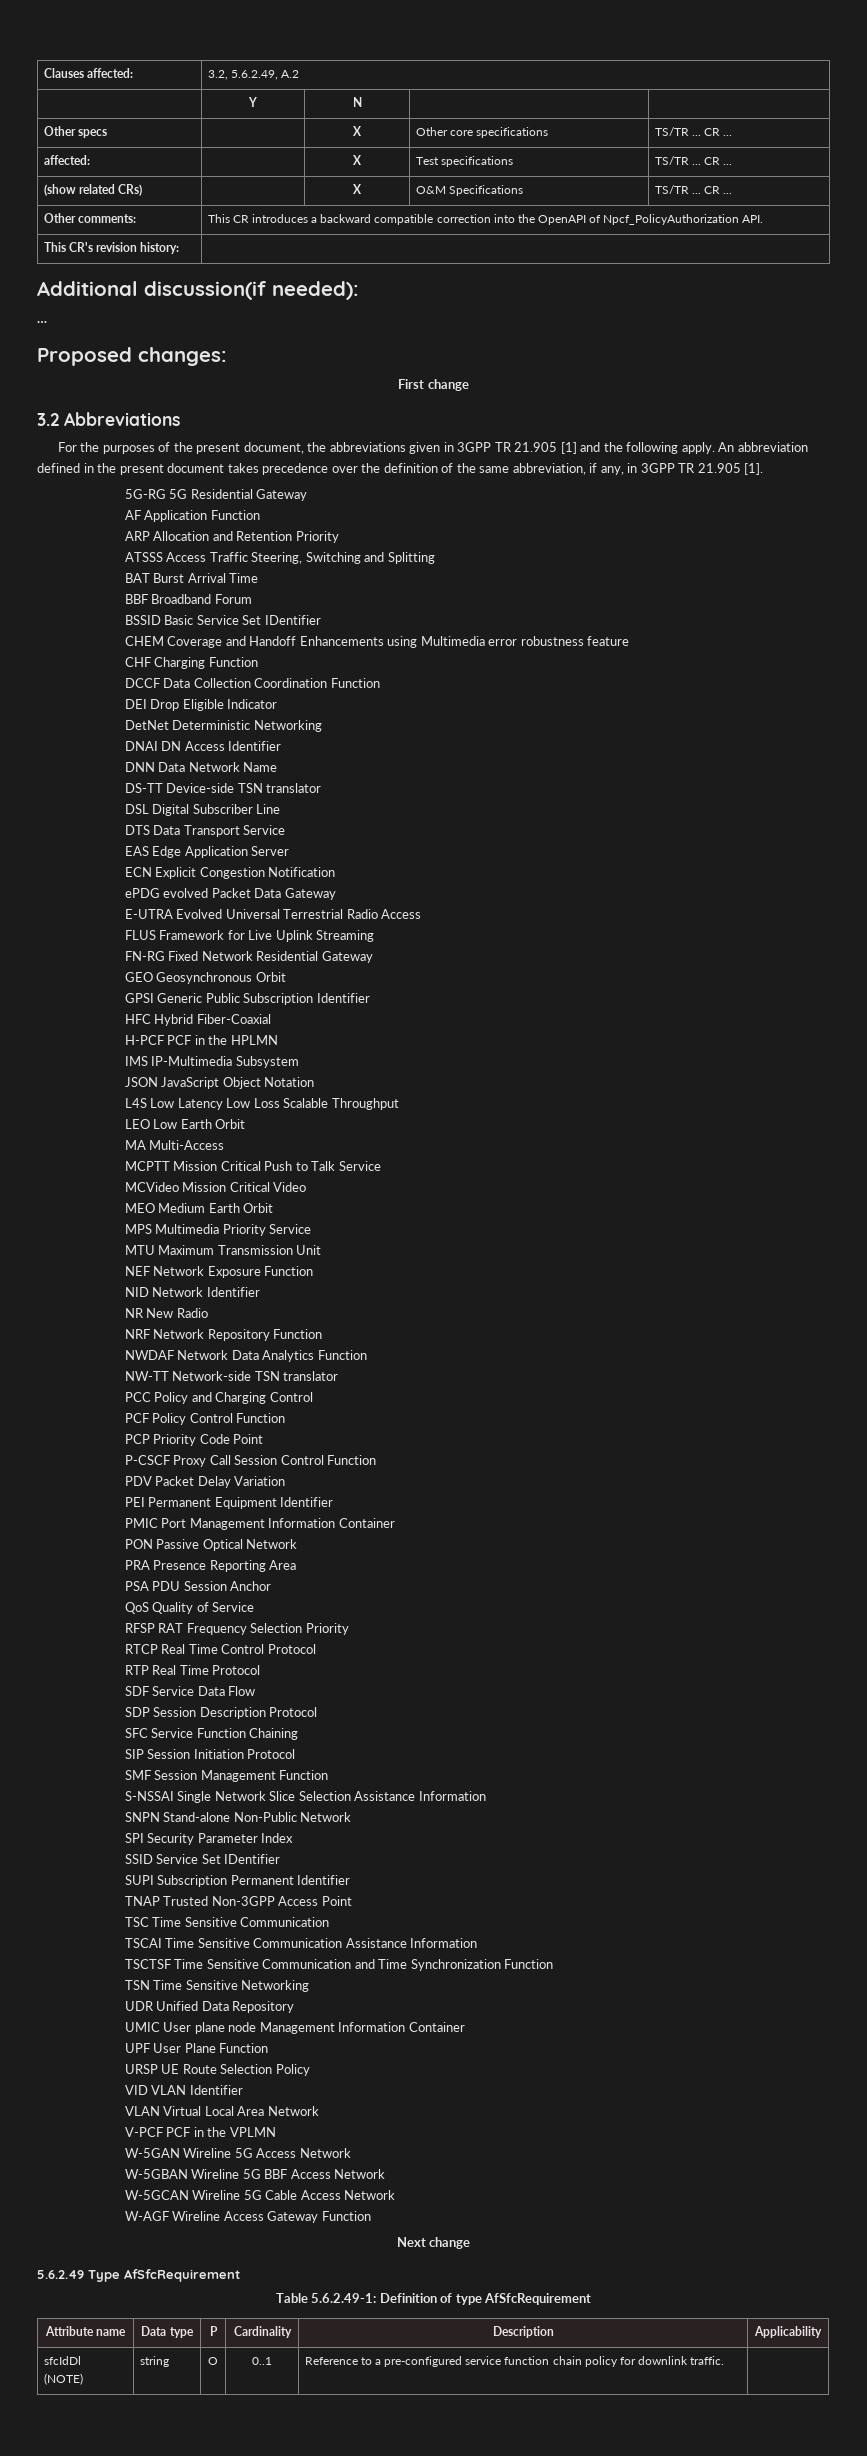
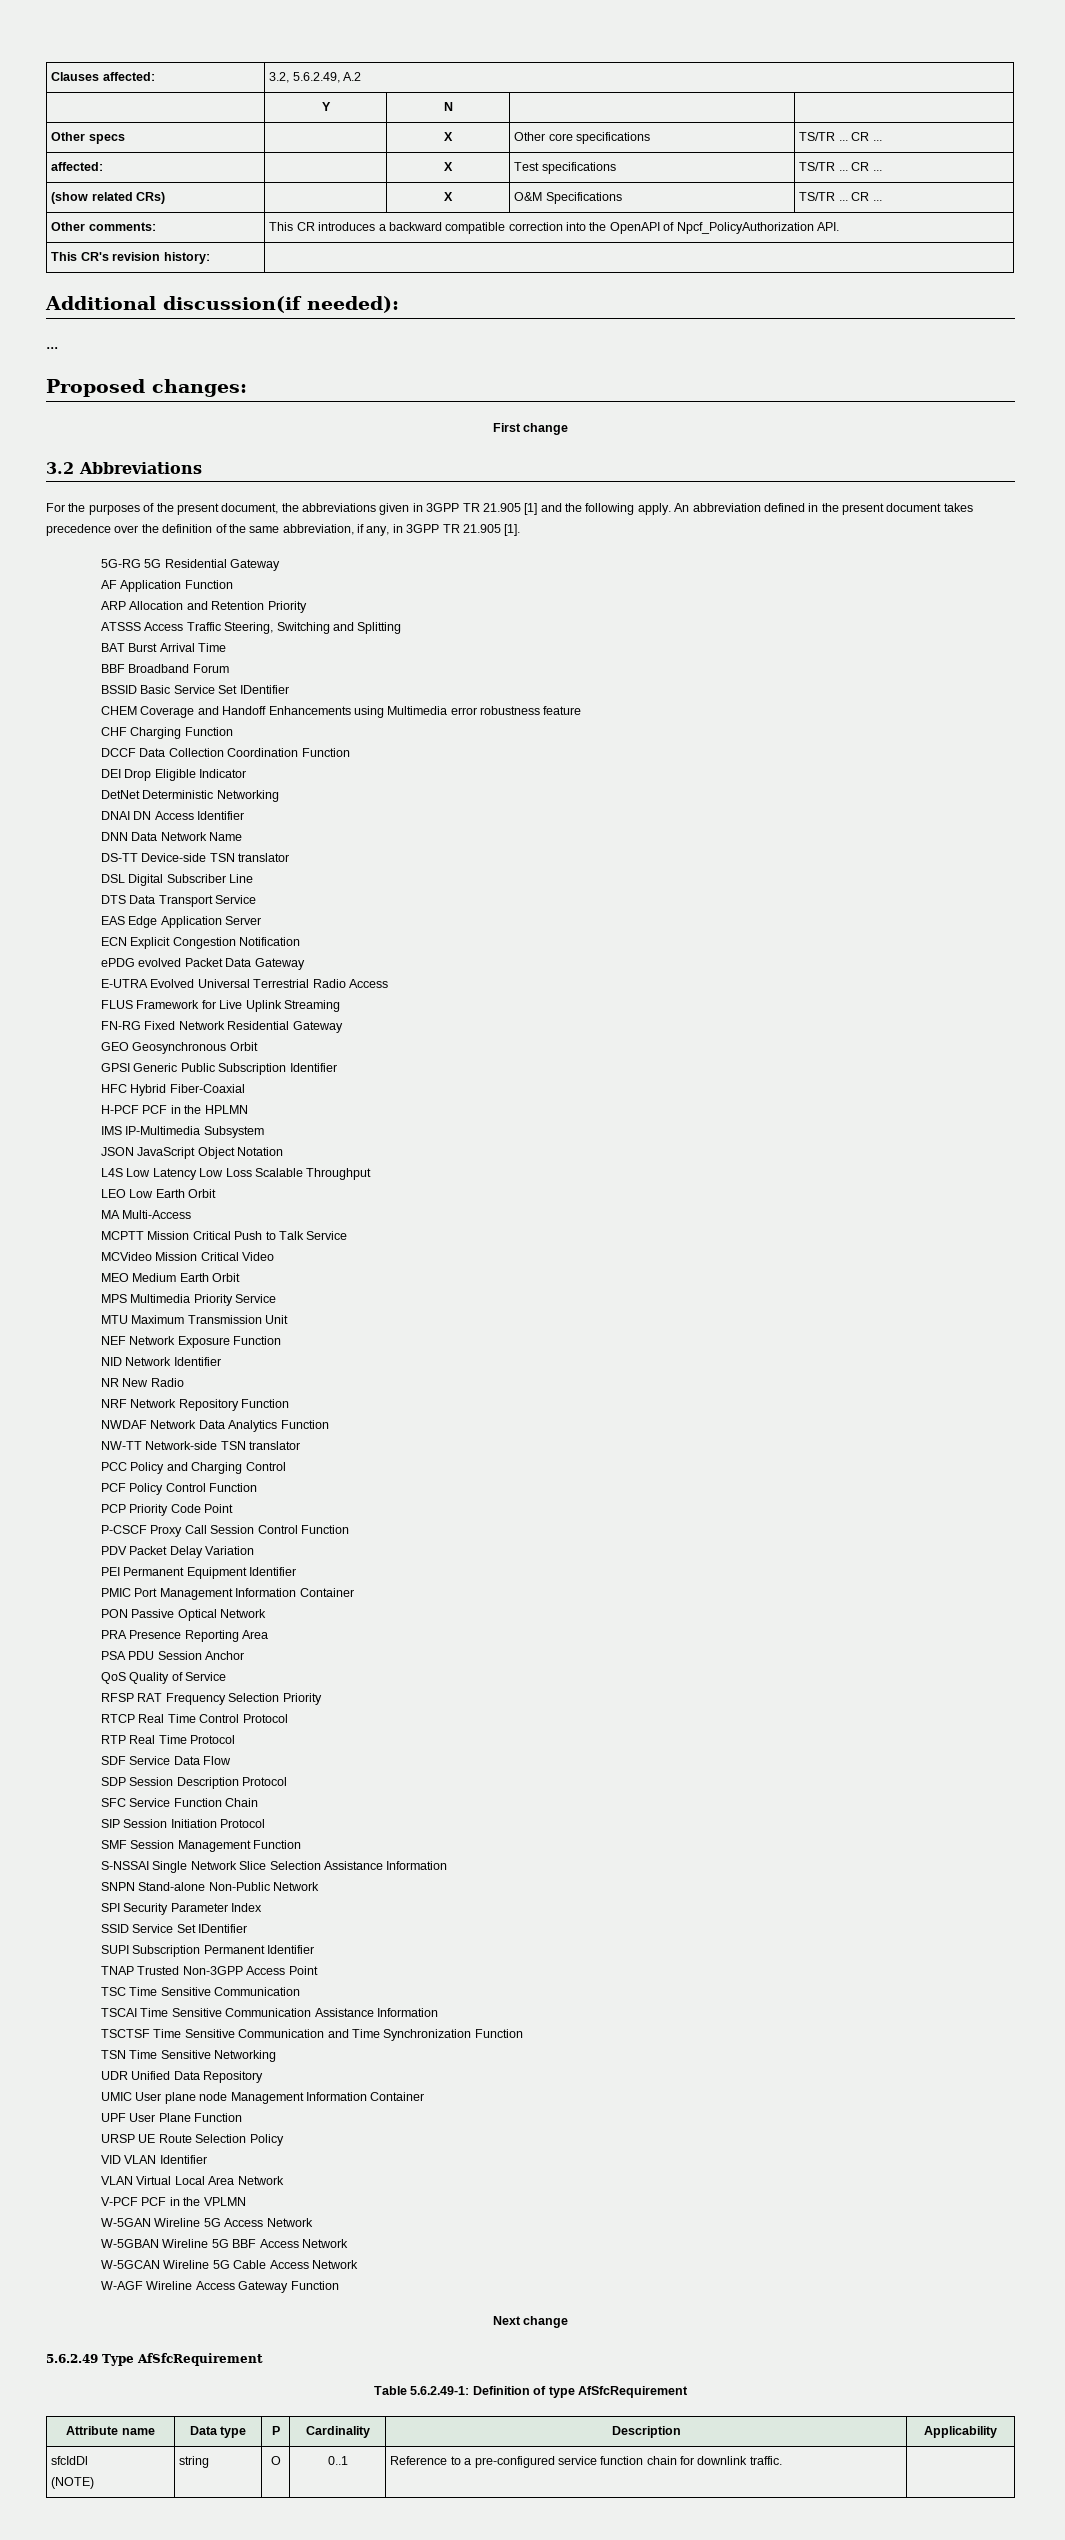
[249,1728,299,1740] Chaining -> [225,1798,259,1807] Chain
[584,2356,618,2367] policy -> (677, 2460) none

